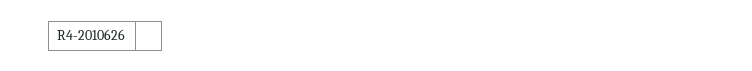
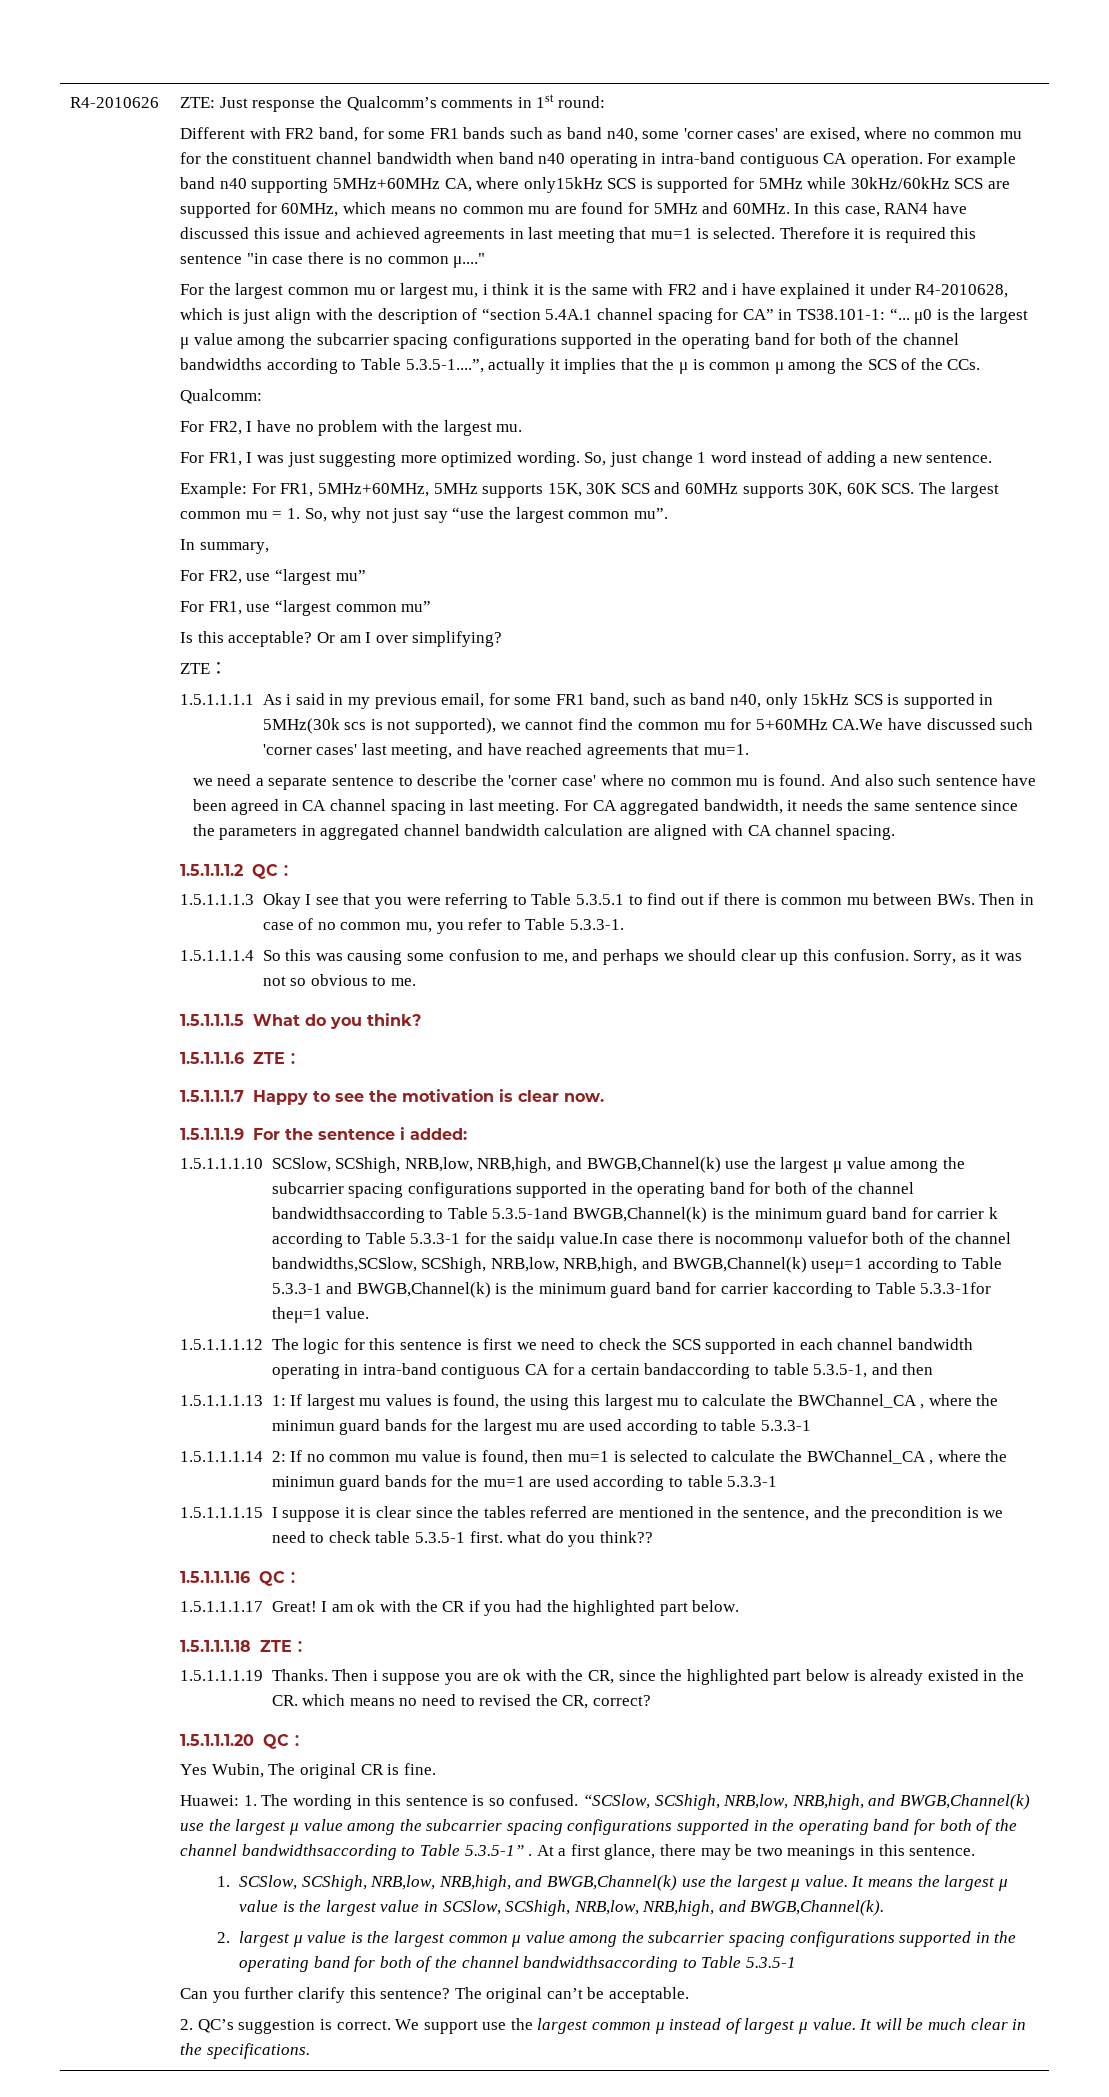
(126, 34) none -> [180,94,605,112] [180,127,1022,142] [180,152,1017,168] [180,177,1011,193] [180,202,967,218] [180,227,977,243] [180,252,486,268] [180,283,1009,299] [180,308,1028,324] [180,333,959,349] [180,358,981,374] [180,389,263,404] [180,420,523,436] [180,451,993,467] [180,482,999,498] [180,507,668,523] [180,539,269,554] [180,569,366,585] [180,600,432,616] [180,631,503,647] [180,662,228,674] [180,693,994,709] [262,718,1034,734] [262,743,749,759] [192,774,1037,790] [192,799,1019,815] [192,824,895,840] [180,864,294,879] [180,893,1035,909] [262,918,624,934] [180,949,1022,965] [262,974,417,986] [180,1013,421,1029] [180,1052,301,1064] [180,1089,604,1105] [180,1127,467,1140] [180,1157,965,1173] [271,1182,914,1198] [271,1207,998,1223] [271,1232,1012,1248] [271,1257,1002,1273] [271,1282,992,1298] [271,1307,370,1323] [180,1338,973,1354] [271,1363,934,1379] [180,1394,999,1410] [271,1419,811,1435] [180,1450,1008,1465] [271,1475,778,1491] [180,1506,1004,1522] [271,1531,653,1547] [180,1571,301,1586] [180,1600,740,1616] [180,1640,308,1652] [180,1669,1024,1685] [271,1694,651,1709] [180,1734,305,1749] [180,1763,436,1779] [180,1794,1031,1810] [180,1819,1017,1835] [180,1844,976,1860] [217,1875,1008,1891] [238,1900,885,1916] [217,1931,1017,1947] [238,1956,796,1972] [180,1987,690,2003] [180,2018,1027,2034] [180,2043,310,2059] ZTE: Just response the Qualcomm’s comments in 1st round: // Different with FR2 band, for some FR1 bands such as band n40, some 'corner cases' are exised, where no common mu for the constituent channel bandwidth when band n40 operating in intra-band contiguous CA operation. For example band n40 supporting 5MHz+60MHz CA, where only15kHz SCS is supported for 5MHz while 30kHz/60kHz SCS are supported for 60MHz, which means no common mu are found for 5MHz and 60MHz. In this case, RAN4 have discussed this issue and achieved agreements in last meeting that mu=1 is selected. Therefore it is required this sentence "in case there is no common μ...." // For the largest common mu or largest mu, i think it is the same with FR2 and i have explained it under R4-2010628, which is just align with the description of “section 5.4A.1 channel spacing for CA” in TS38.101-1: “... μ0 is the largest μ value among the subcarrier spacing configurations supported in the operating band for both of the channel bandwidths according to Table 5.3.5-1....”, actually it implies that the μ is common μ among the SCS of the CCs. // Qualcomm: // For FR2, I have no problem with the largest mu. // For FR1, I was just suggesting more optimized wording. So, just change 1 word instead of adding a new sentence. // Example: For FR1, 5MHz+60MHz, 5MHz supports 15K, 30K SCS and 60MHz supports 30K, 60K SCS. The largest common mu = 1. So, why not just say “use the largest common mu”. // In summary, // For FR2, use “largest mu” // For FR1, use “largest common mu” // Is this acceptable? Or am I over simplifying? // ZTE： // 1.5.1.1.1.1 As i said in my previous email, for some FR1 band, such as band n40, only 15kHz SCS is supported in 5MHz(30k scs is not supported), we cannot find the common mu for 5+60MHz CA.We have discussed such 'corner cases' last meeting, and have reached agreements that mu=1. // we need a separate sentence to describe the 'corner case' where no common mu is found. And also such sentence have been agreed in CA channel spacing in last meeting. For CA aggregated bandwidth, it needs the same sentence since the parameters in aggregated channel bandwidth calculation are aligned with CA channel spacing. // 1.5.1.1.1.2 QC： // 1.5.1.1.1.3 Okay I see that you were referring to Table 5.3.5.1 to find out if there is common mu between BWs. Then in case of no common mu, you refer to Table 5.3.3-1. // 1.5.1.1.1.4 So this was causing some confusion to me, and perhaps we should clear up this confusion. Sorry, as it was not so obvious to me. // 1.5.1.1.1.5 What do you think? // 1.5.1.1.1.6 ZTE： // 1.5.1.1.1.7 Happy to see the motivation is clear now. // 1.5.1.1.1.9 For the sentence i added: // 1.5.1.1.1.10 SCSlow, SCShigh, NRB,low, NRB,high, and BWGB,Channel(k) use the largest μ value among the subcarrier spacing configurations supported in the operating band for both of the channel bandwidthsaccording to Table 5.3.5-1and BWGB,Channel(k) is the minimum guard band for carrier k according to Table 5.3.3-1 for the saidμ value.In case there is nocommonμ valuefor both of the channel bandwidths,SCSlow, SCShigh, NRB,low, NRB,high, and BWGB,Channel(k) useμ=1 according to Table 5.3.3-1 and BWGB,Channel(k) is the minimum guard band for carrier kaccording to Table 5.3.3-1for theμ=1 value. // 1.5.1.1.1.12 The logic for this sentence is first we need to check the SCS supported in each channel bandwidth operating in intra-band contiguous CA for a certain bandaccording to table 5.3.5-1, and then // 1.5.1.1.1.13 1: If largest mu values is found, the using this largest mu to calculate the BWChannel_CA , where the minimun guard bands for the largest mu are used according to table 5.3.3-1 // 1.5.1.1.1.14 2: If no common mu value is found, then mu=1 is selected to calculate the BWChannel_CA , where the minimun guard bands for the mu=1 are used according to table 5.3.3-1 // 1.5.1.1.1.15 I suppose it is clear since the tables referred are mentioned in the sentence, and the precondition is we need to check table 5.3.5-1 first. what do you think?? // 1.5.1.1.1.16 QC： // 1.5.1.1.1.17 Great! I am ok with the CR if you had the highlighted part below. // 1.5.1.1.1.18 ZTE： // 1.5.1.1.1.19 Thanks. Then i suppose you are ok with the CR, since the highlighted part below is already existed in the CR. which means no need to revised the CR, correct? // 1.5.1.1.1.20 QC： // Yes Wubin, The original CR is fine. // Huawei: 1. The wording in this sentence is so confused. “SCSlow, SCShigh, NRB,low, NRB,high, and BWGB,Channel(k) use the largest μ value among the subcarrier spacing configurations supported in the operating band for both of the channel bandwidthsaccording to Table 5.3.5-1” . At a first glance, there may be two meanings in this sentence. // 1. SCSlow, SCShigh, NRB,low, NRB,high, and BWGB,Channel(k) use the largest μ value. It means the largest μ value is the largest value in SCSlow, SCShigh, NRB,low, NRB,high, and BWGB,Channel(k). // 2. largest μ value is the largest common μ value among the subcarrier spacing configurations supported in the operating band for both of the channel bandwidthsaccording to Table 5.3.5-1 // Can you further clarify this sentence? The original can’t be acceptable. // 2. QC’s suggestion is correct. We support use the largest common μ instead of largest μ value. It will be much clear in the specifications.

